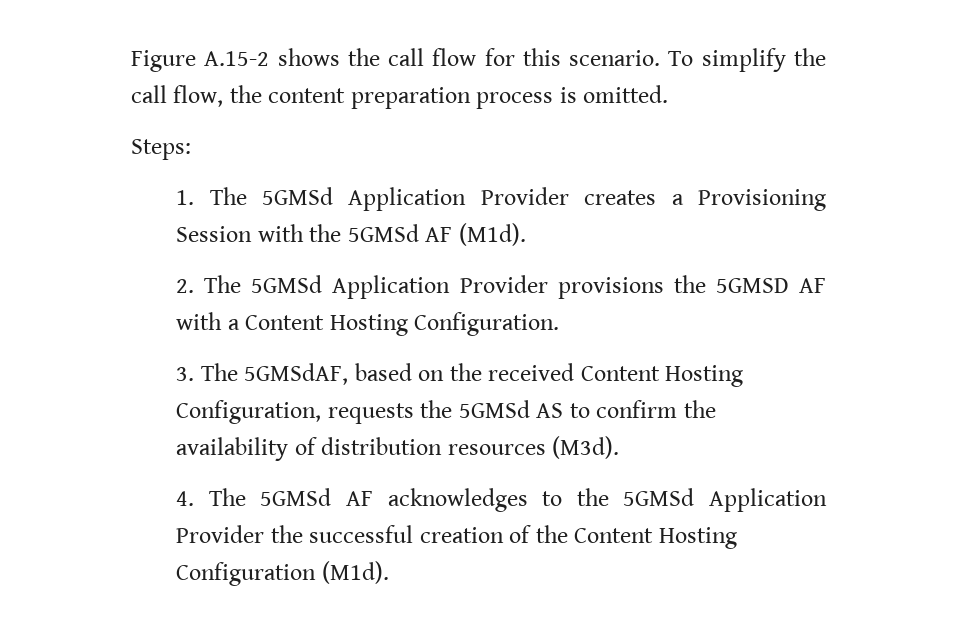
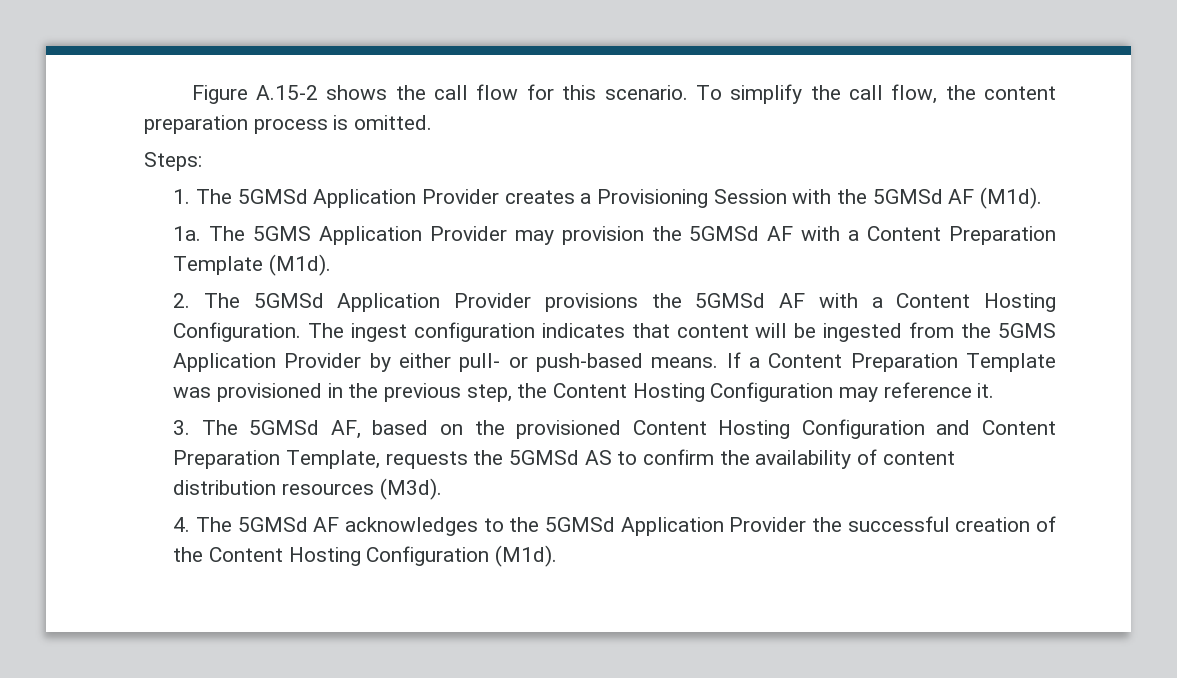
(526, 234) none -> [173,226,1056,245] [173,254,331,276] // 1a. The 5GMS Application Provider may provision the 5GMSd AF with a Content Preparation Template (M1d).
[715,278,789,293] 5GMSD -> [695,293,766,308] 5GMSd
(560, 324) none -> [308,322,1056,342] [173,352,1056,372] [173,382,995,402] The ingest configuration indicates that content will be ingested from the 5GMS Application Provider by either pull- or push-based means. If a Content Preparation Template was provisioned in the previous step, the Content Hosting Configuration may reference it.
[244,363,349,385] 5GMSdAF, -> [249,420,361,439] 5GMSd AF,
[488,363,744,387] [176,400,322,424] received Content Hosting Configuration, -> [516,419,1056,439] [173,450,380,469] provisioned Content Hosting Configuration and Content Preparation Template,
(317, 446) none -> [882,451,955,465] content

